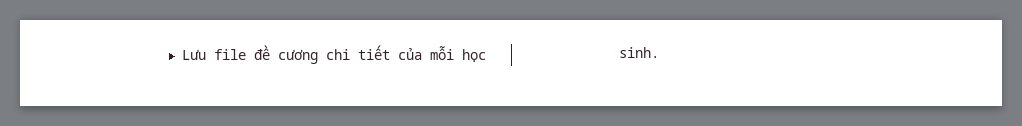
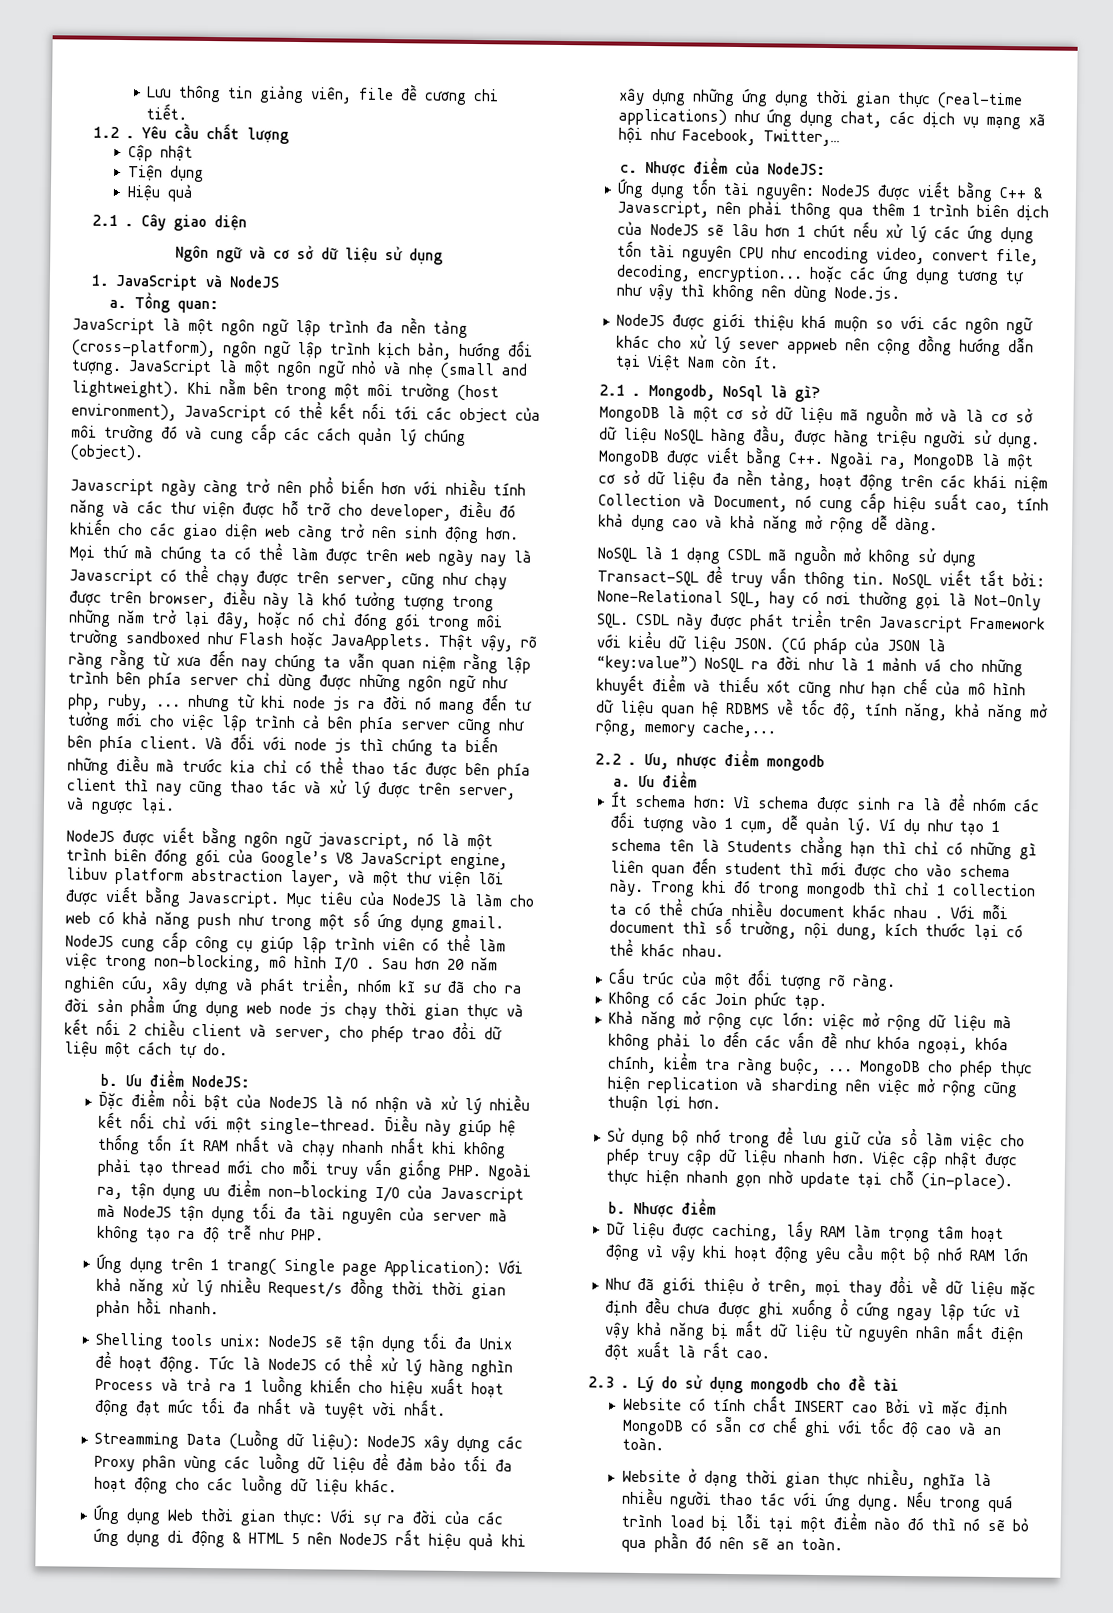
[213,45,659,64] file đề cương chi tiết của mỗi học sinh. -> [178,84,500,105] [146,103,188,120] [92,122,290,144] [127,145,193,162] [127,165,204,182] [126,184,194,202] [91,214,248,232] [174,245,443,265] [90,273,281,291] [109,292,219,314] [72,317,468,338] [72,339,533,361] [71,359,528,380] [71,378,499,402] [71,401,541,424] [71,423,466,446] [70,444,144,462] [70,476,526,498] [70,499,516,521] [70,518,519,544] [69,542,532,567] [69,564,507,590] [69,588,494,612] [69,609,503,631] [68,628,537,652] [68,648,531,674] [68,670,509,693] [68,693,533,715] [67,711,525,735] [67,733,498,756] [67,755,531,780] [67,778,516,800] [66,796,175,815] [66,826,493,850] [66,847,508,870] [66,867,504,888] [65,885,534,908] [65,910,504,933] [65,931,506,954] [65,953,498,973] [64,974,522,996] [64,995,524,1020] [64,1018,503,1043] [64,1041,228,1058] [100,1070,250,1088] [98,1089,531,1115] [98,1111,517,1137] [98,1133,507,1159] [97,1158,532,1181] [97,1179,525,1204] [97,1202,509,1225] [97,1224,325,1243] [96,1253,524,1278] [96,1276,507,1300] [96,1297,220,1318] [95,1332,513,1353] [95,1350,514,1377] [95,1375,505,1398] [95,1397,447,1419] [94,1429,524,1453] [94,1452,514,1474] [94,1474,398,1495] [93,1504,504,1527] [93,1527,527,1551] [618,88,1024,110] [618,108,1047,130] [618,127,841,147] [620,157,826,177] [617,178,1044,202] [617,200,1050,221] [617,221,1035,244] [617,240,1040,266] [616,264,1026,285] [616,283,901,303] [616,312,1035,335] [616,334,1035,357] [615,354,780,371] [598,384,821,402] [598,404,1033,425] [598,425,1040,449] [597,446,1034,470] [597,469,1048,492] [597,492,1049,515] [597,513,938,535] [596,544,976,567] [596,565,1045,590] [596,589,1041,611] [596,609,1046,633] [595,630,946,655] [595,655,1023,677] [595,674,1026,698] [595,698,1048,722] [594,719,776,738] [594,749,826,772] [613,771,697,788] [611,791,1041,813] [610,811,1001,835] [610,835,1038,860] [610,857,1012,879] [609,878,1037,899] [609,898,1009,920] [609,917,1024,941] [609,938,725,957] [608,967,897,991] [608,991,828,1011] [608,1010,1013,1032] [608,1030,1010,1054] [607,1052,1034,1077] [607,1076,1018,1098] [607,1095,722,1112] [607,1126,1026,1149] [606,1147,1019,1169] [606,1169,1014,1191] [608,1198,716,1218] [606,1220,1005,1243] [605,1243,1030,1264] [605,1275,1037,1298] [605,1297,1022,1321] [604,1320,1025,1343] [604,1340,771,1360] [587,1374,900,1394] [622,1395,1008,1418] [621,1415,1001,1438] [621,1436,664,1451] [621,1468,992,1490] [621,1487,1014,1513] [620,1512,1029,1533] [620,1532,843,1553] thông tin giảng viên, file đề cương chi tiết. // 1.2 . Yêu cầu chất lượng // Cập nhật // Tiện dụng // Hiệu quả // 2.1 . Cây giao diện // Ngôn ngữ và cơ sở dữ liệu sử dụng // 1. JavaScript và NodeJS // a. Tổng quan: // JavaScript là một ngôn ngữ lập trình đa nền tảng (cross-platform), ngôn ngữ lập trình kịch bản, hướng đối tượng. JavaScript là một ngôn ngữ nhỏ và nhẹ (small and lightweight). Khi nằm bên trong một môi trường (host environment), JavaScript có thể kết nối tới các object của môi trường đó và cung cấp các cách quản lý chúng (object). // Javascript ngày càng trở nên phổ biến hơn với nhiều tính năng và các thư viện được hỗ trỡ cho developer, điều đó khiến cho các giao diện web càng trở nên sinh động hơn. Mọi thứ mà chúng ta có thể làm được trên web ngày nay là Javascript có thể chạy được trên server, cũng như chạy được trên browser, điều này là khó tưởng tượng trong những năm trở lại đây, hoặc nó chỉ đóng gói trong môi trường sandboxed như Flash hoặc JavaApplets. Thật vậy, rõ ràng rằng từ xưa đến nay chúng ta vẫn quan niệm rằng lập trình bên phía server chỉ dùng được những ngôn ngữ như php, ruby, ... nhưng từ khi node js ra đời nó mang đến tư tưởng mới cho việc lập trình cả bên phía server cũng như bên phía client. Và đối với node js thì chúng ta biến những điều mà trước kia chỉ có thể thao tác được bên phía client thì nay cũng thao tác và xử lý được trên server, và ngược lại. // NodeJS được viết bằng ngôn ngữ javascript, nó là một trình biên đóng gói của Google’s V8 JavaScript engine, libuv platform abstraction layer, và một thư viện lõi được viết bằng Javascript. Mục tiêu của NodeJS là làm cho web có khả năng push như trong một số ứng dụng gmail. NodeJS cung cấp công cụ giúp lập trình viên có thể làm việc trong non-blocking, mô hình I/O . Sau hơn 20 năm nghiên cứu, xây dựng và phát triển, nhóm kĩ sư đã cho ra đời sản phẩm ứng dụng web node js chạy thời gian thực và kết nối 2 chiều client và server, cho phép trao đổi dữ liệu một cách tự do. // b. Ưu điểm NodeJS: // Đặc điểm nổi bật của NodeJS là nó nhận và xử lý nhiều kết nối chỉ với một single-thread. Điều này giúp hệ thống tốn ít RAM nhất và chạy nhanh nhất khi không phải tạo thread mới cho mỗi truy vấn giống PHP. Ngoài ra, tận dụng ưu điểm non-blocking I/O của Javascript mà NodeJS tận dụng tối đa tài nguyên của server mà không tạo ra độ trễ như PHP. // Ứng dụng trên 1 trang( Single page Application): Với khả năng xử lý nhiều Request/s đồng thời thời gian phản hồi nhanh. // Shelling tools unix: NodeJS sẽ tận dụng tối đa Unix để hoạt động. Tức là NodeJS có thể xử lý hàng nghìn Process và trả ra 1 luồng khiến cho hiệu xuất hoạt động đạt mức tối đa nhất và tuyệt vời nhất. // Streamming Data (Luồng dữ liệu): NodeJS xây dựng các Proxy phân vùng các luồng dữ liệu để đảm bảo tối đa hoạt động cho các luồng dữ liệu khác. // Ứng dụng Web thời gian thực: Với sự ra đời của các ứng dụng di động & HTML 5 nên NodeJS rất hiệu quả khi xây dựng những ứng dụng thời gian thực (real-time applications) như ứng dụng chat, các dịch vụ mạng xã hội như Facebook, Twitter,… // c. Nhược điểm của NodeJS: // Ứng dụng tốn tài nguyên: NodeJS được viết bằng C++ & Javascript, nên phải thông qua thêm 1 trình biên dịch của NodeJS sẽ lâu hơn 1 chút nếu xử lý các ứng dụng tốn tài nguyên CPU như encoding video, convert file, decoding, encryption... hoặc các ứng dụng tương tự như vậy thì không nên dùng Node.js. // NodeJS được giới thiệu khá muộn so với các ngôn ngữ khác cho xử lý sever appweb nên cộng đồng hướng dẫn tại Việt Nam còn ít. // 2.1 . Mongodb, NoSql là gì? // MongoDB là một cơ sở dữ liệu mã nguồn mở và là cơ sở dữ liệu NoSQL hàng đầu, được hàng triệu người sử dụng. MongoDB được viết bằng C++. Ngoài ra, MongoDB là một cơ sở dữ liệu đa nền tảng, hoạt động trên các khái niệm Collection và Document, nó cung cấp hiệu suất cao, tính khả dụng cao và khả năng mở rộng dễ dàng. // NoSQL là 1 dạng CSDL mã nguồn mở không sử dụng Transact-SQL để truy vấn thông tin. NoSQL viết tắt bởi: None-Relational SQL, hay có nơi thường gọi là Not-Only SQL. CSDL này được phát triển trên Javascript Framework với kiểu dữ liệu JSON. (Cú pháp của JSON là “key:value”) NoSQL ra đời như là 1 mảnh vá cho những khuyết điểm và thiếu xót cũng như hạn chế của mô hình dữ liệu quan hệ RDBMS về tốc độ, tính năng, khả năng mở rộng, memory cache,... // 2.2 . Ưu, nhược điểm mongodb // a. Ưu điểm // Ít schema hơn: Vì schema được sinh ra là để nhóm các đối tượng vào 1 cụm, dễ quản lý. Ví dụ như tạo 1 schema tên là Students chẳng hạn thì chỉ có những gì liên quan đến student thì mới được cho vào schema này. Trong khi đó trong mongodb thì chỉ 1 collection ta có thể chứa nhiều document khác nhau . Với mỗi document thì số trường, nội dung, kích thước lại có thể khác nhau. // Cấu trúc của một đối tượng rõ ràng. // Không có các Join phức tạp. // Khả năng mở rộng cực lớn: việc mở rộng dữ liệu mà không phải lo đến các vấn đề như khóa ngoại, khóa chính, kiểm tra ràng buộc, ... MongoDB cho phép thực hiện replication và sharding nên việc mở rộng cũng thuận lợi hơn. // Sử dụng bộ nhớ trong để lưu giữ cửa sổ làm việc cho phép truy cập dữ liệu nhanh hơn. Việc cập nhật được thực hiện nhanh gọn nhờ update tại chỗ (in-place). // b. Nhược điểm // Dữ liệu được caching, lấy RAM làm trọng tâm hoạt động vì vậy khi hoạt động yêu cầu một bộ nhớ RAM lớn // Như đã giới thiệu ở trên, mọi thay đổi về dữ liệu mặc định đều chưa được ghi xuống ổ cứng ngay lập tức vì vậy khả năng bị mất dữ liệu từ nguyên nhân mất điện đột xuất là rất cao. // 2.3 . Lý do sử dụng mongodb cho đề tài // Website có tính chất INSERT cao Bởi vì mặc định MongoDB có sẵn cơ chế ghi với tốc độ cao và an toàn. // Website ở dạng thời gian thực nhiều, nghĩa là nhiều người thao tác với ứng dụng. Nếu trong quá trình load bị lỗi tại một điểm nào đó thì nó sẽ bỏ qua phần đó nên sẽ an toàn.

